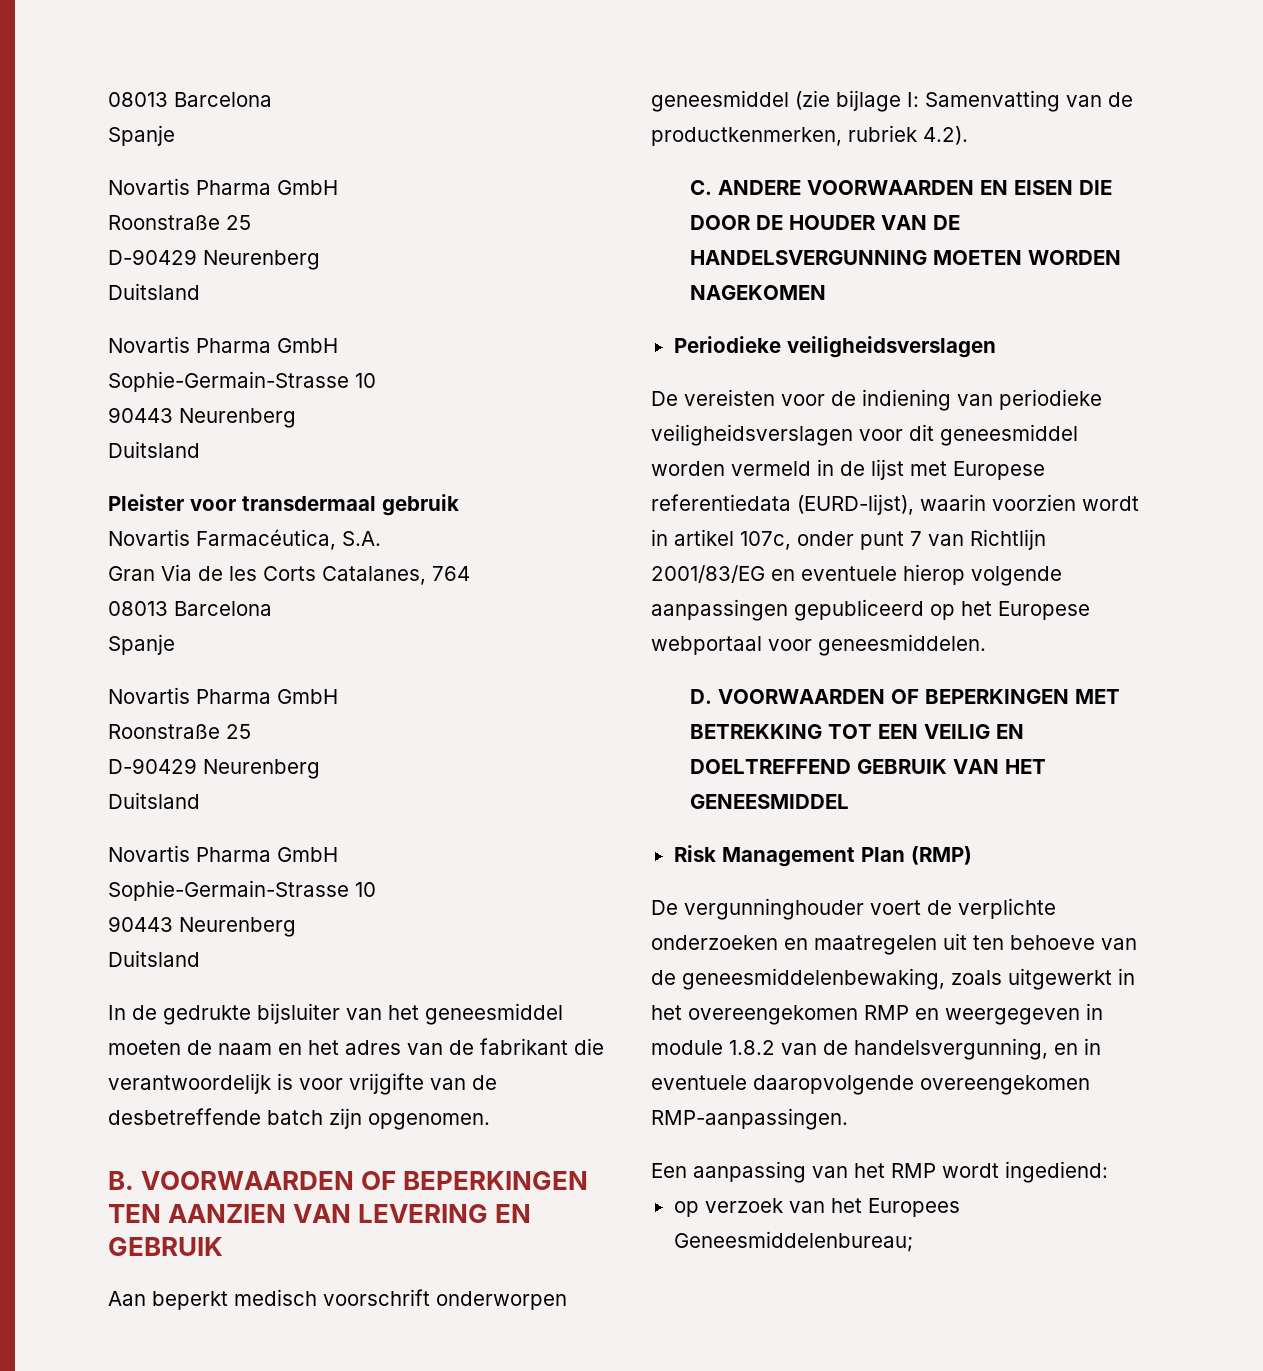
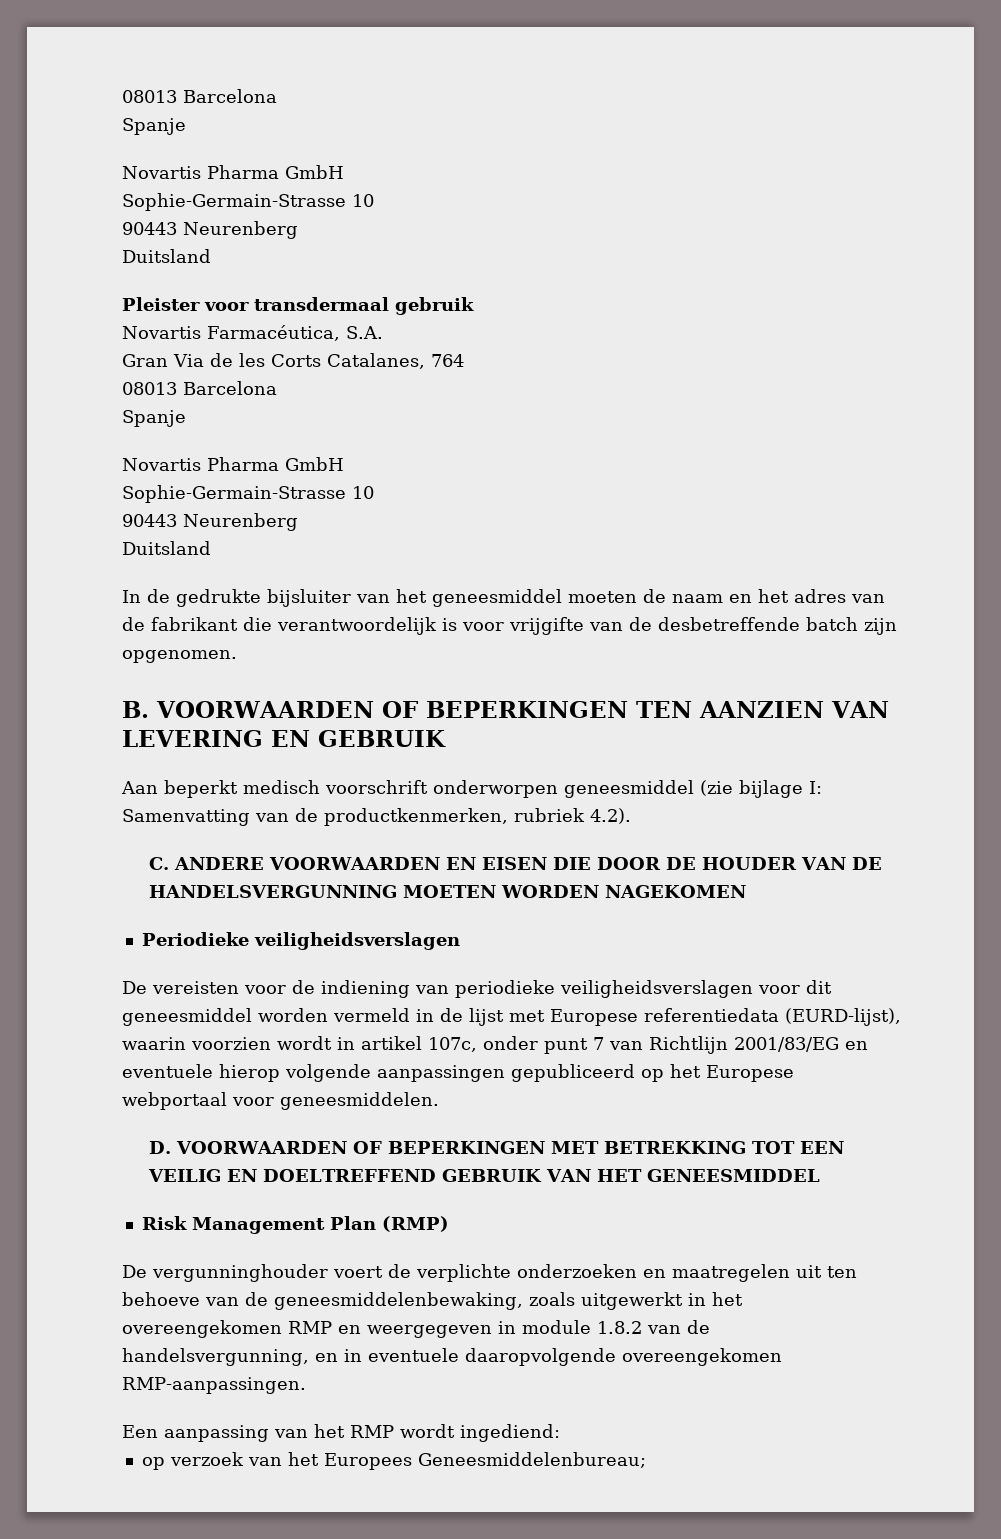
[108,92,272,107] [108,125,175,146] [108,178,338,195] [108,215,251,230] [108,249,320,270] [108,283,200,300] [108,336,338,353] 08013 Barcelona // Spanje // Novartis Pharma GmbH // Roonstraße 25 // D-90429 Neurenberg // Duitsland // Novartis Pharma GmbH -> [122,89,277,103] [122,118,186,135] [122,165,344,179] 08013 Barcelona // Spanje // Novartis Pharma GmbH
[108,724,251,739] [108,758,320,779] [108,792,200,809] [108,845,338,862] // Roonstraße 25 // D-90429 Neurenberg // Duitsland // Novartis Pharma GmbH -> (344, 464) none

